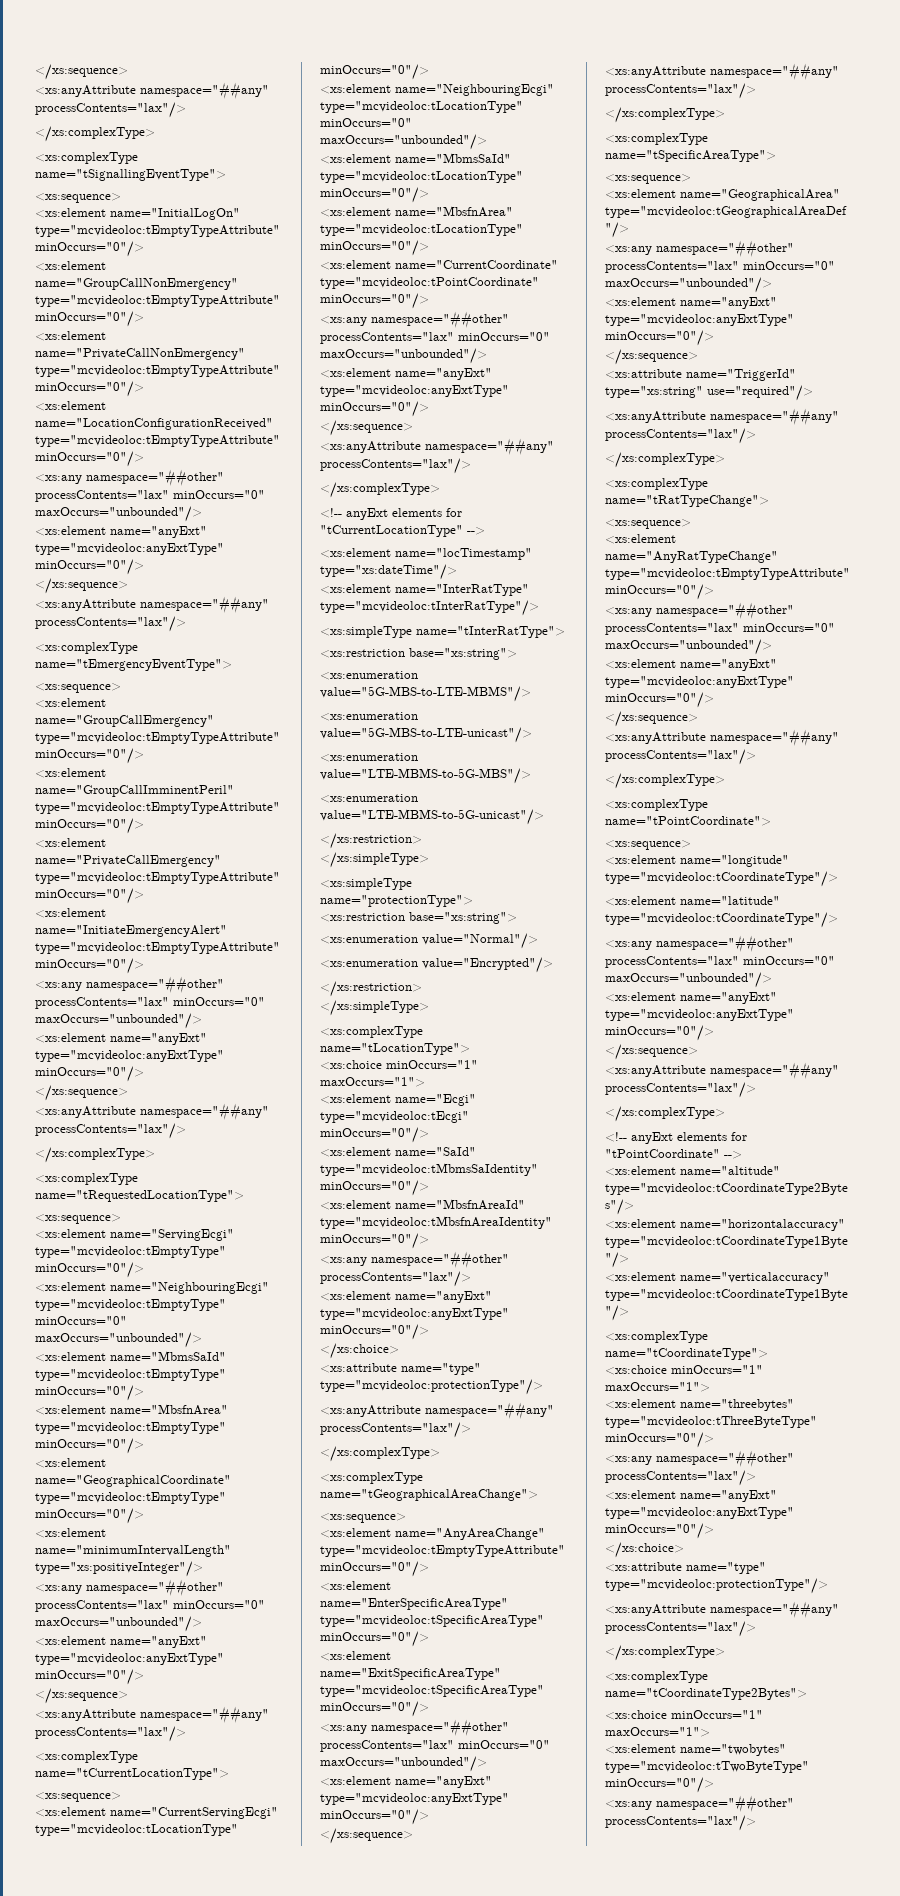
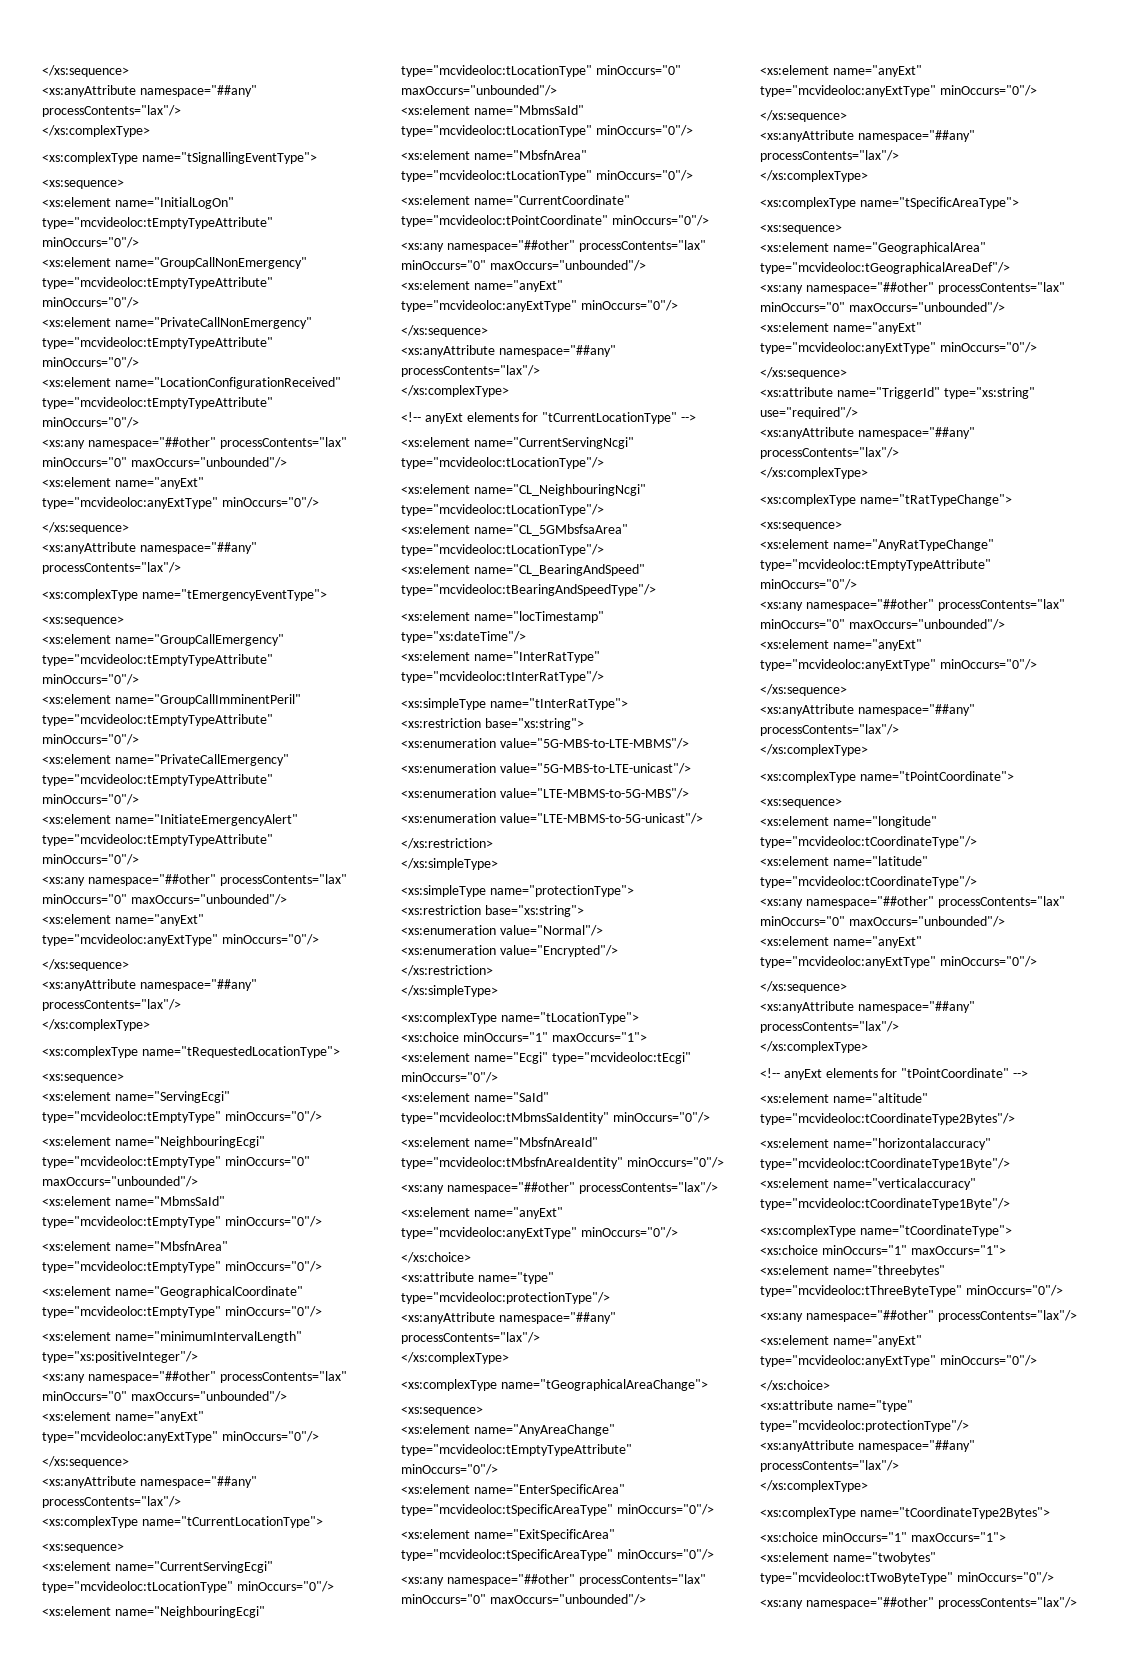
(485, 531) none -> [401,437,634,449] [401,457,604,469] [401,484,646,496] [401,504,604,516] [401,524,628,536] [401,544,604,556] [401,564,645,576] [401,584,656,596] // <xs:element name="CurrentServingNcgi" type="mcvideoloc:tLocationType"/> // <xs:element name="CL_NeighbouringNcgi" type="mcvideoloc:tLocationType"/> // <xs:element name="CL_5GMbsfsaArea" type="mcvideoloc:tLocationType"/> // <xs:element name="CL_BearingAndSpeed" type="mcvideoloc:tBearingAndSpeedType"/>
[320,1598,508,1610] name="EnterSpecificAreaType" -> [473,1484,625,1496] name="EnterSpecificArea"
[320,1668,501,1680] name="ExitSpecificAreaType" -> [473,1529,615,1541] name="ExitSpecificArea"

